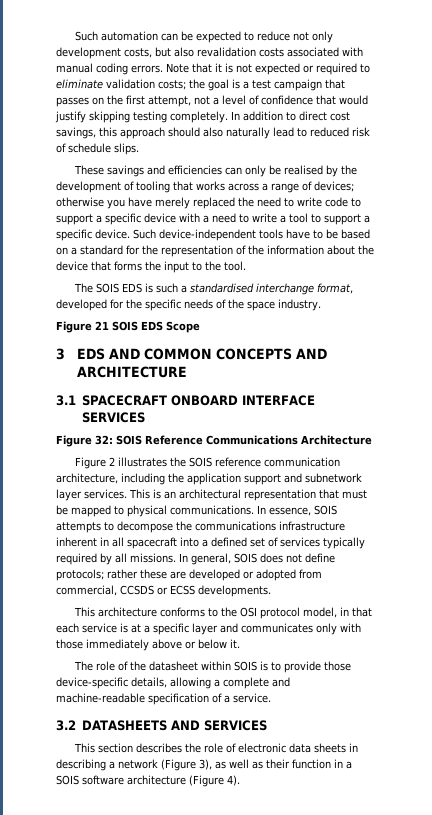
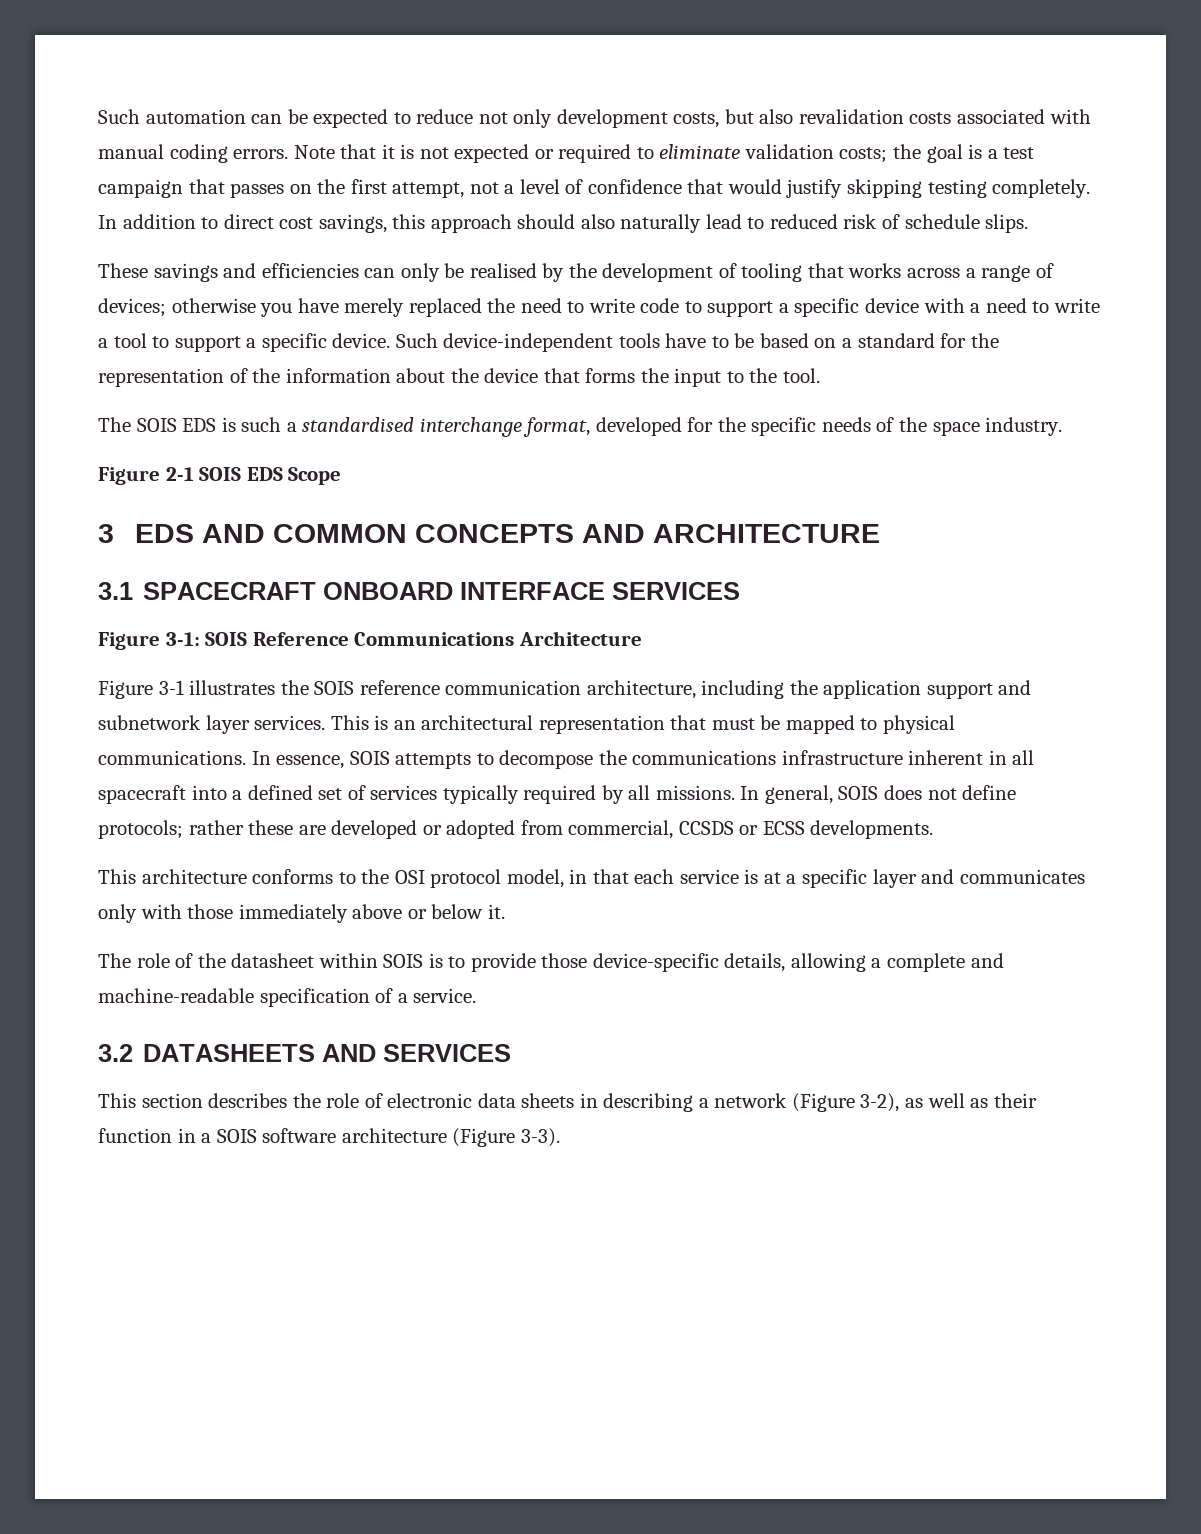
[95,321,109,330] 21 -> [165,467,194,481] 2-1
[95,435,113,445] 32: -> [165,632,200,646] 3-1:
[109,457,116,466] 2 -> [158,680,184,695] 3-1
[199,759,212,770] 3), -> [860,1093,900,1112] 3-2),
[227,775,240,786] 4). -> [520,1128,560,1147] 3-3).

